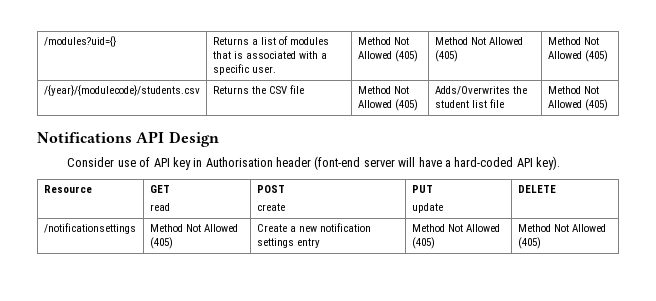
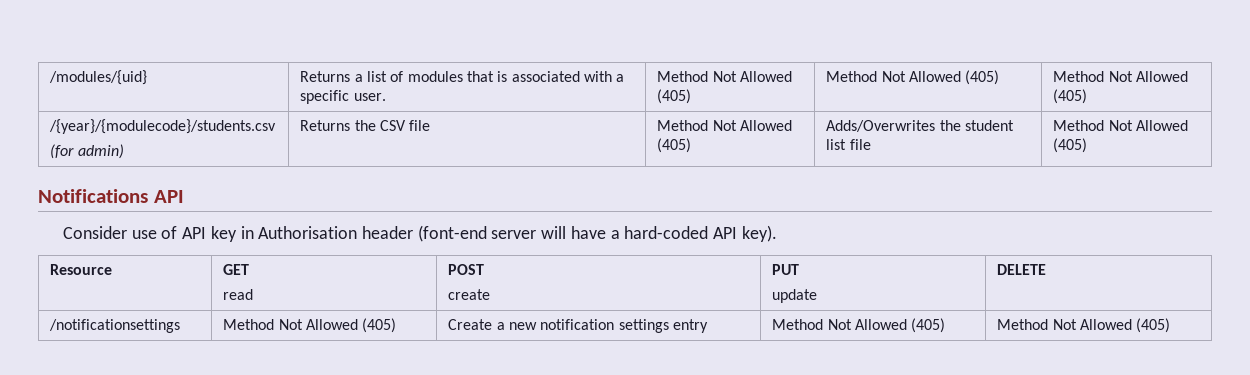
[43,36,116,47] /modules?uid={} -> [49,70,148,85] /modules/{uid}
(200, 90) none -> [50,144,124,159] // (for admin)
[168,131,219,147] Design -> (184, 196) none

